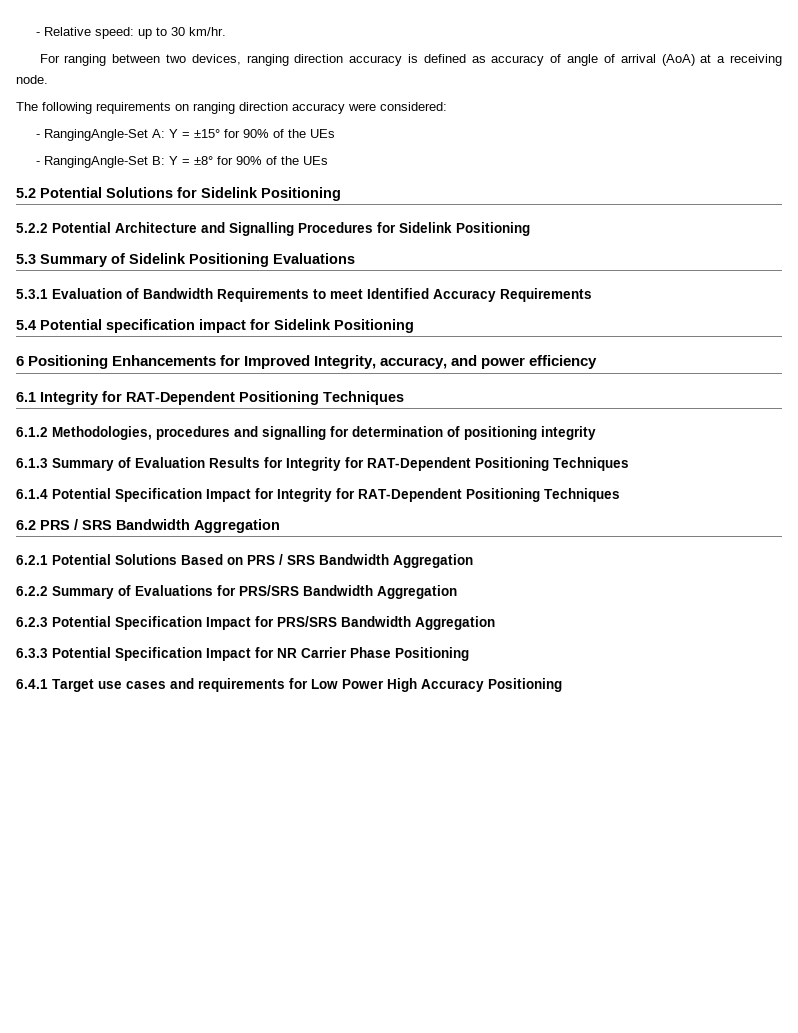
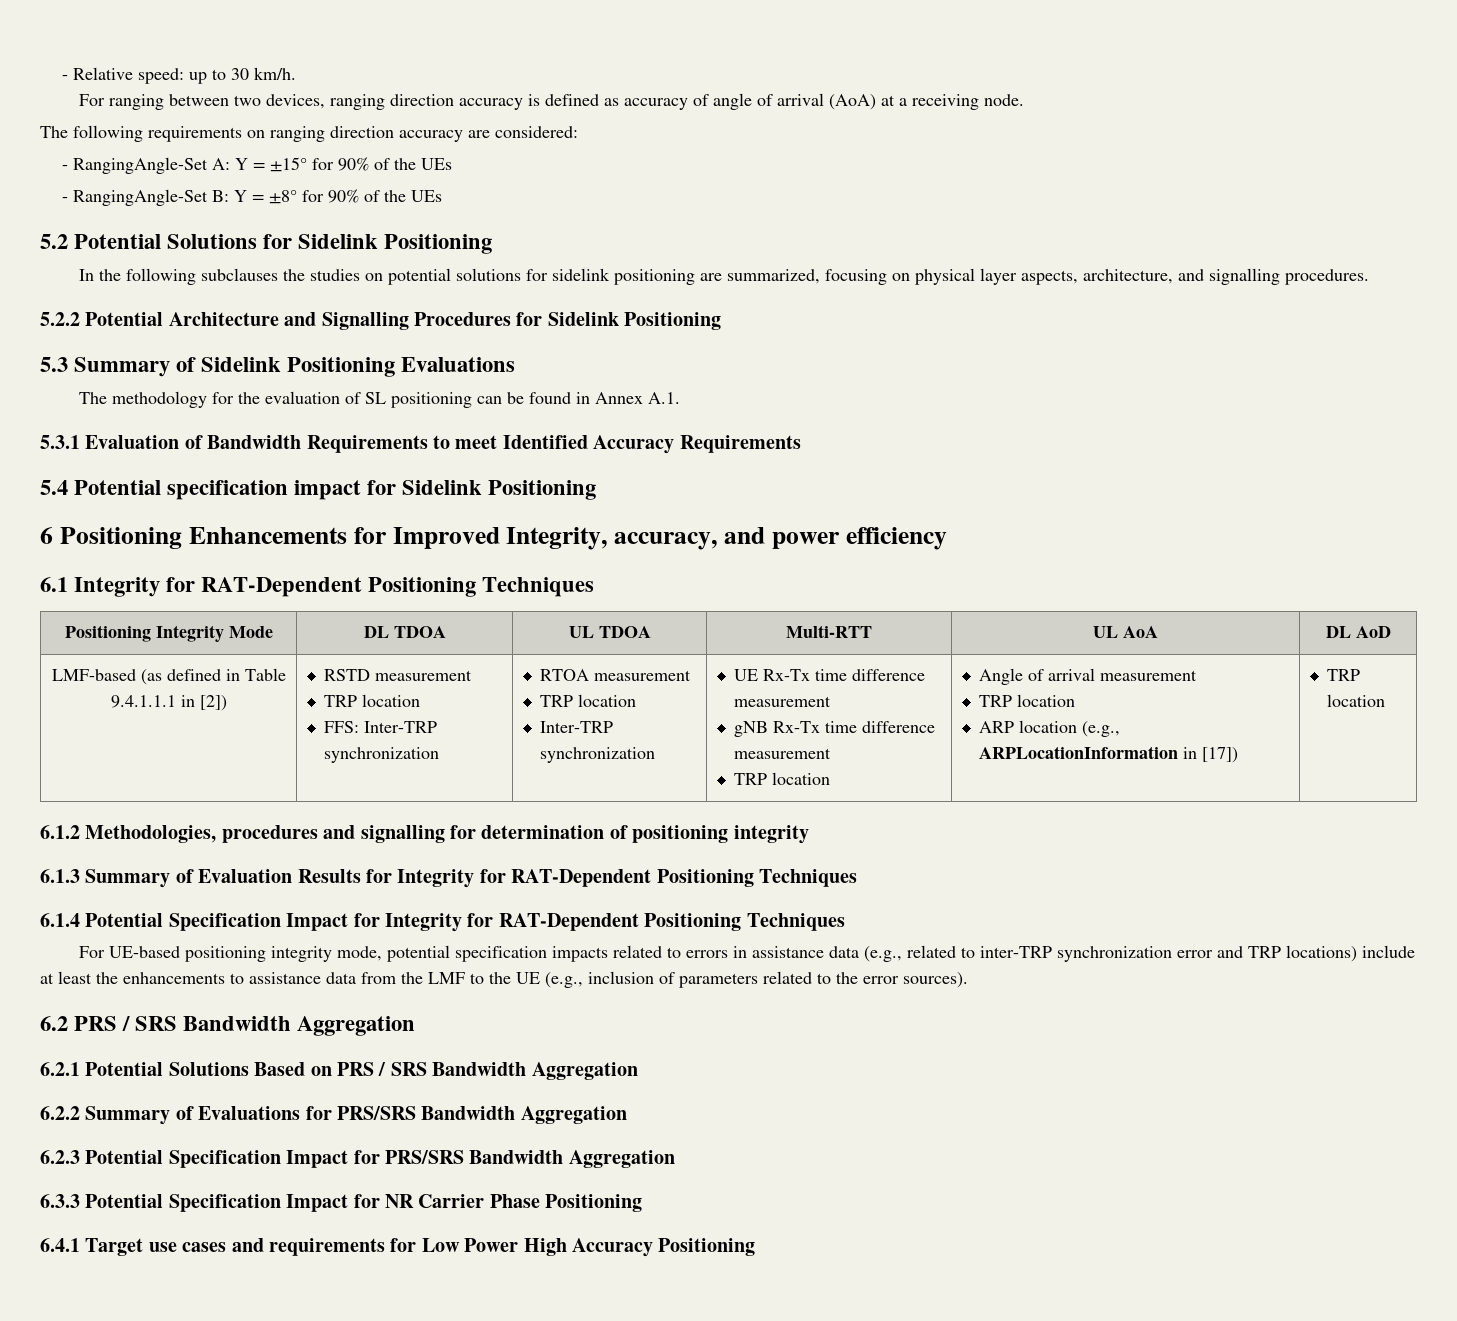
[188,27,226,36] km/hr. -> [253,67,296,80] km/h.
[348,103,376,111] were -> [468,130,490,138] are
(341, 194) none -> [79,268,1370,285] // In the following subclauses the studies on potential solutions for sidelink positioning are summarized, focusing on physical layer aspects, architecture, and signalling procedures.
(355, 258) none -> [79,391,681,408] // The methodology for the evaluation of SL positioning can be found in Annex A.1.
(404, 398) none -> [64,625,273,642] [363,626,446,638] [568,626,651,638] [786,625,872,638] [1093,626,1158,638] [1325,626,1391,638] [51,668,286,685] [110,695,227,711] [324,669,473,681] [324,694,421,707] [324,721,438,733] [324,747,440,763] [540,669,692,681] [540,694,637,707] [540,721,614,733] [540,747,656,763] [734,669,926,681] [734,696,832,707] [734,721,936,737] [734,748,832,759] [734,772,831,785] [979,668,1198,685] [979,694,1076,707] [979,720,1121,737] [979,746,1239,763] [1327,669,1361,681] [1327,694,1386,707] // Positioning Integrity Mode | DL TDOA | UL TDOA | Multi-RTT | UL AoA | DL AoD // LMF-based (as defined in Table 9.4.1.1.1 in [2]) | RSTD measurement // TRP location // FFS: Inter-TRP synchronization | RTOA measurement // TRP location // Inter-TRP synchronization | UE Rx-Tx time difference measurement // gNB Rx-Tx time difference measurement // TRP location | Angle of arrival measurement // TRP location // ARP location (e.g., ARPLocationInformation in [17]) | TRP location
(620, 495) none -> [79,945,1416,962] [40,971,968,988] // For UE-based positioning integrity mode, potential specification impacts related to errors in assistance data (e.g., related to inter-TRP synchronization error and TRP locations) include at least the enhancements to assistance data from the LMF to the UE (e.g., inclusion of parameters related to the error sources).

